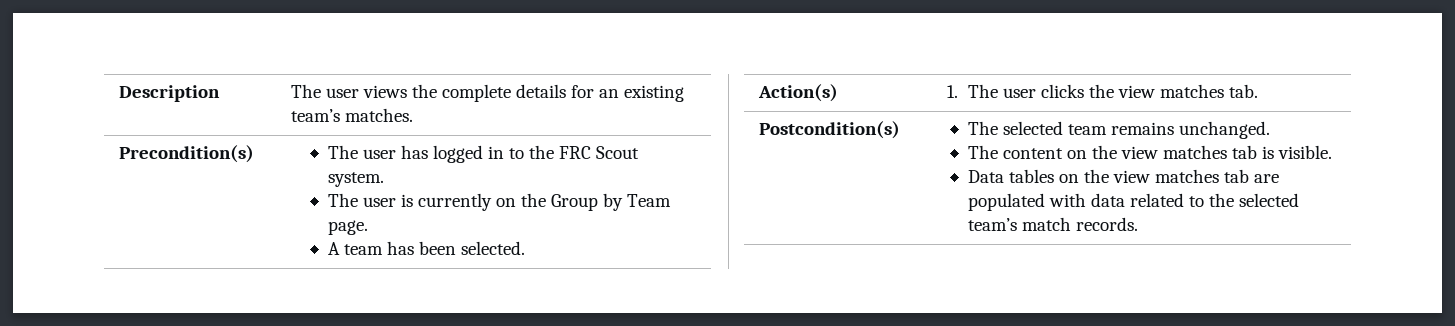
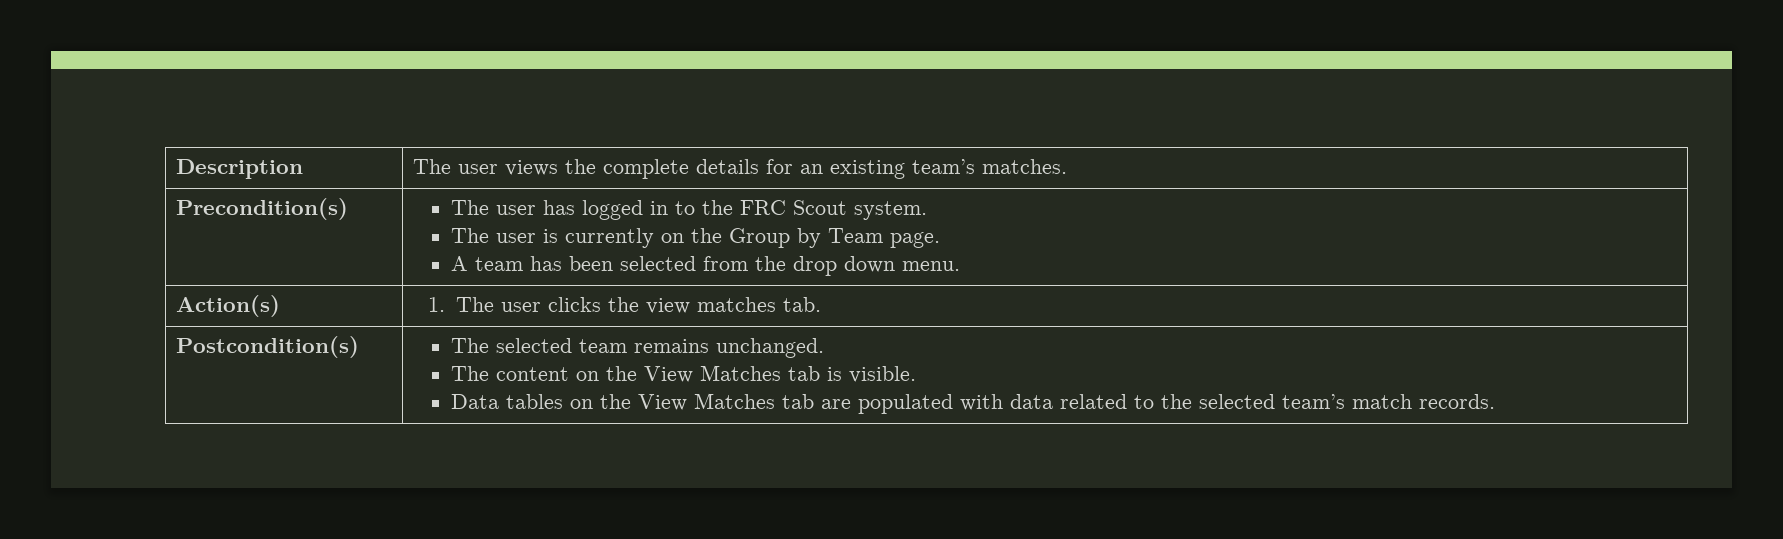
[460,241,525,255] selected. -> [620,256,961,276] selected from the drop down menu.
[1120,145,1227,159] view matches -> [644,365,782,383] View Matches
[1112,169,1219,183] view matches -> [638,393,776,411] View Matches

